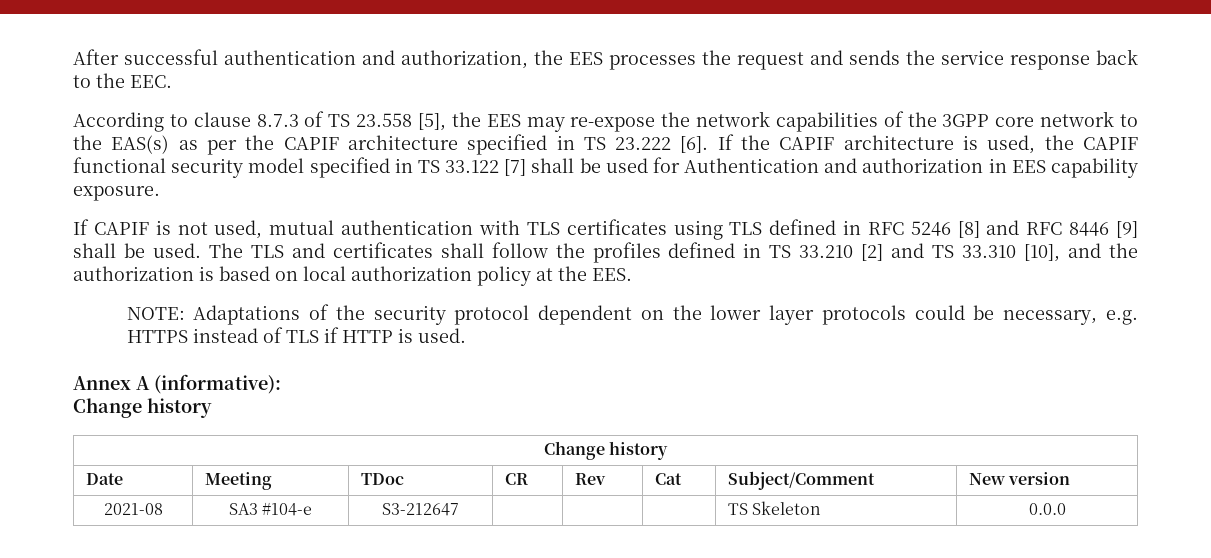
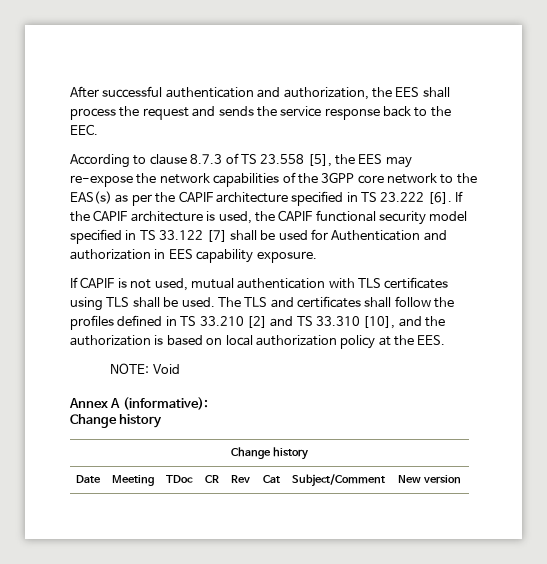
[609,55,696,70] processes -> [422,87,450,98] [70,108,116,120] shall process
[769,219,1139,238] defined in RFC 5246 [8] and RFC 8446 [9] -> (130, 302) none
[193,304,1139,325] [126,327,466,343] Adaptations of the security protocol dependent on the lower layer protocols could be necessary, e.g. HTTPS instead of TLS if HTTP is used. -> [152,364,180,374] Void
[103,503,163,515] [228,502,313,516] [382,503,459,516] [728,501,822,515] [1028,503,1066,515] // 2021-08 | SA3 #104-e | S3-212647 | | | | TS Skeleton | 0.0.0 -> (461, 479) none

